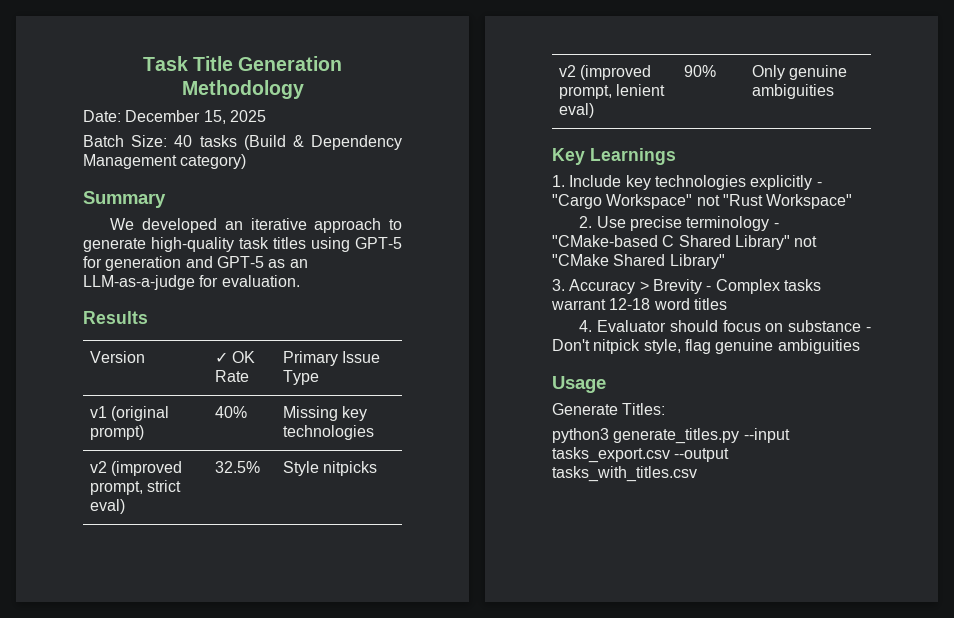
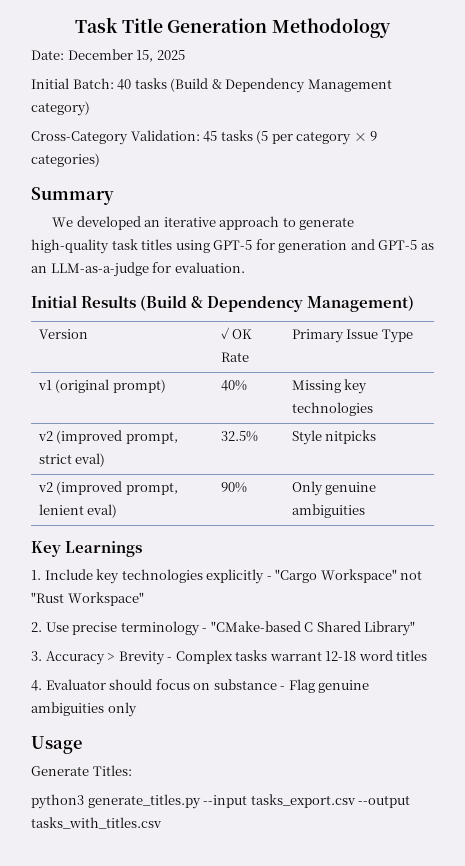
[83,135,168,147] Batch Size: -> [31,78,114,89] Initial Batch:
(247, 161) none -> [31,130,378,145] [31,153,100,167] // Cross-Category Validation: 45 tasks (5 per category × 9 categories)
(300, 281) none -> [31,295,77,308] Initial
(148, 317) none -> [140,295,415,312] (Build & Dependency Management)
[794,236,818,247] [552,254,725,269] not "CMake Shared Library" -> (416, 628) none
[552,339,860,354] Don't nitpick style, flag genuine ambiguities -> [288,679,370,693] [31,702,137,717] Flag genuine ambiguities only

